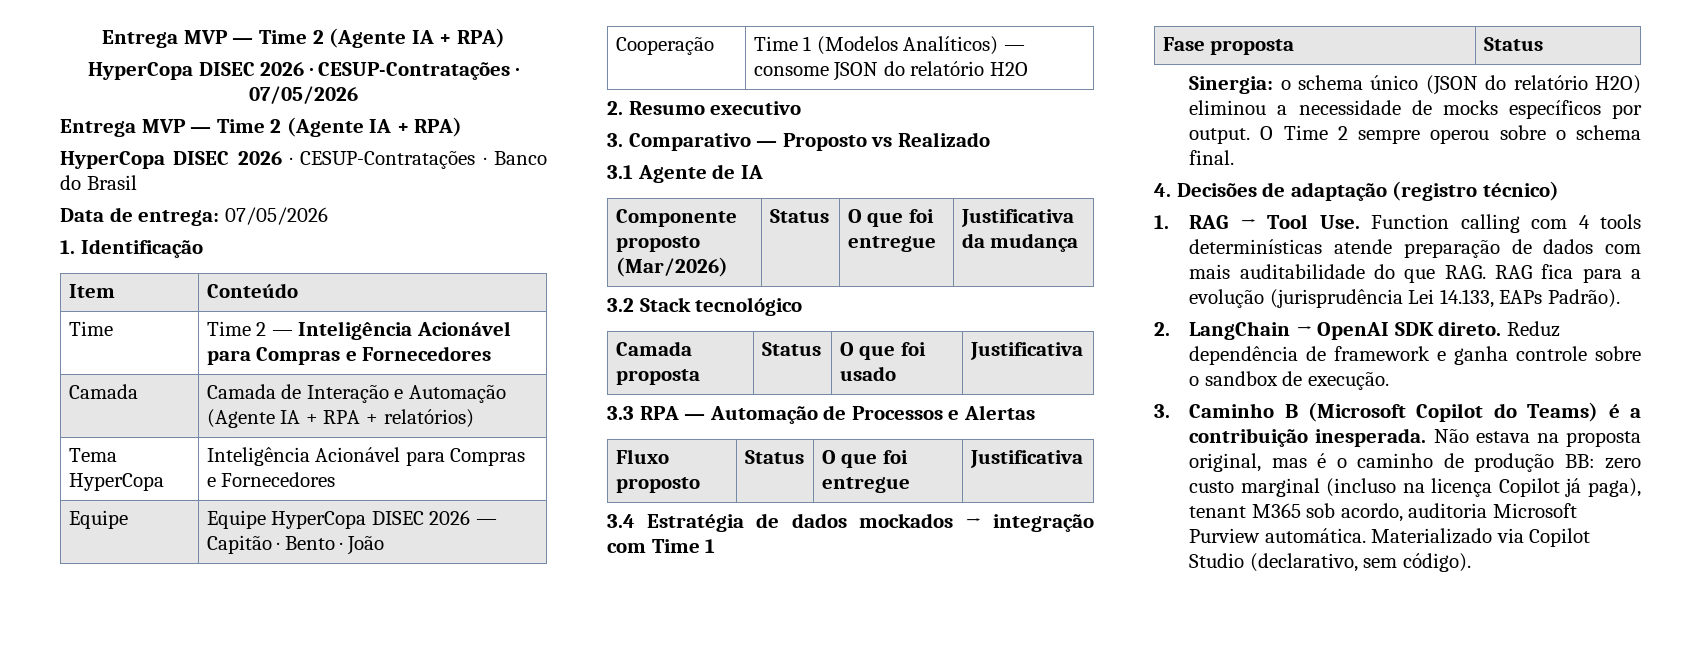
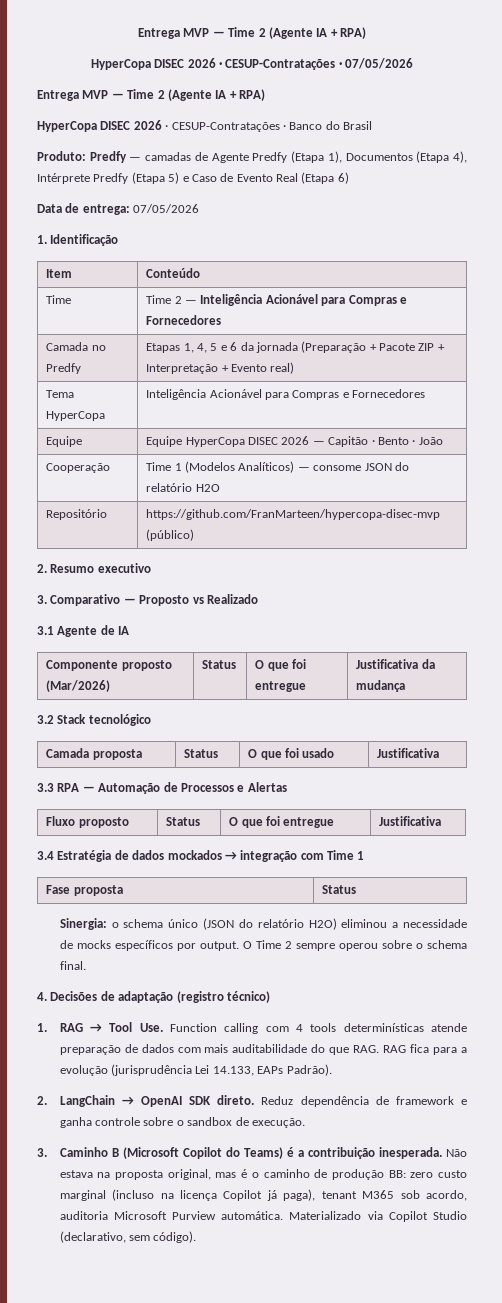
(137, 182) none -> [37,151,468,163] [37,172,349,184] // Produto: Predfy — camadas de Agente Predfy (Etapa 1), Documentos (Etapa 4), Intérprete Predfy (Etapa 5) e Caso de Evento Real (Etapa 6)
[206,384,506,403] [206,409,474,428] | Camada de Interação e Automação (Agente IA + RPA + relatórios) -> [91,345,106,351] [46,363,82,374] [146,341,445,353] [146,362,295,374] no Predfy | Etapas 1, 4, 5 e 6 da jornada (Preparação + Pacote ZIP + Interpretação + Evento real)
(1028, 69) none -> [46,509,108,520] [146,509,441,520] [146,529,195,541] // Repositório | https://github.com/FranMarteen/hypercopa-disec-mvp (público)

